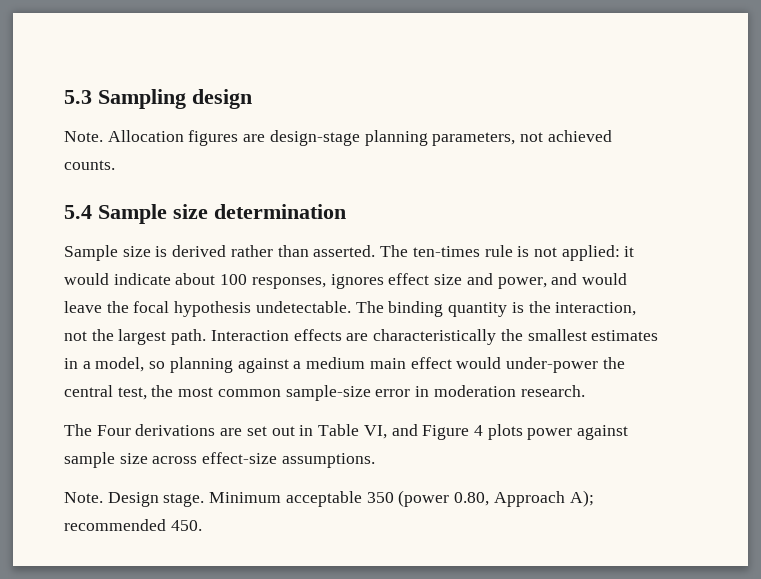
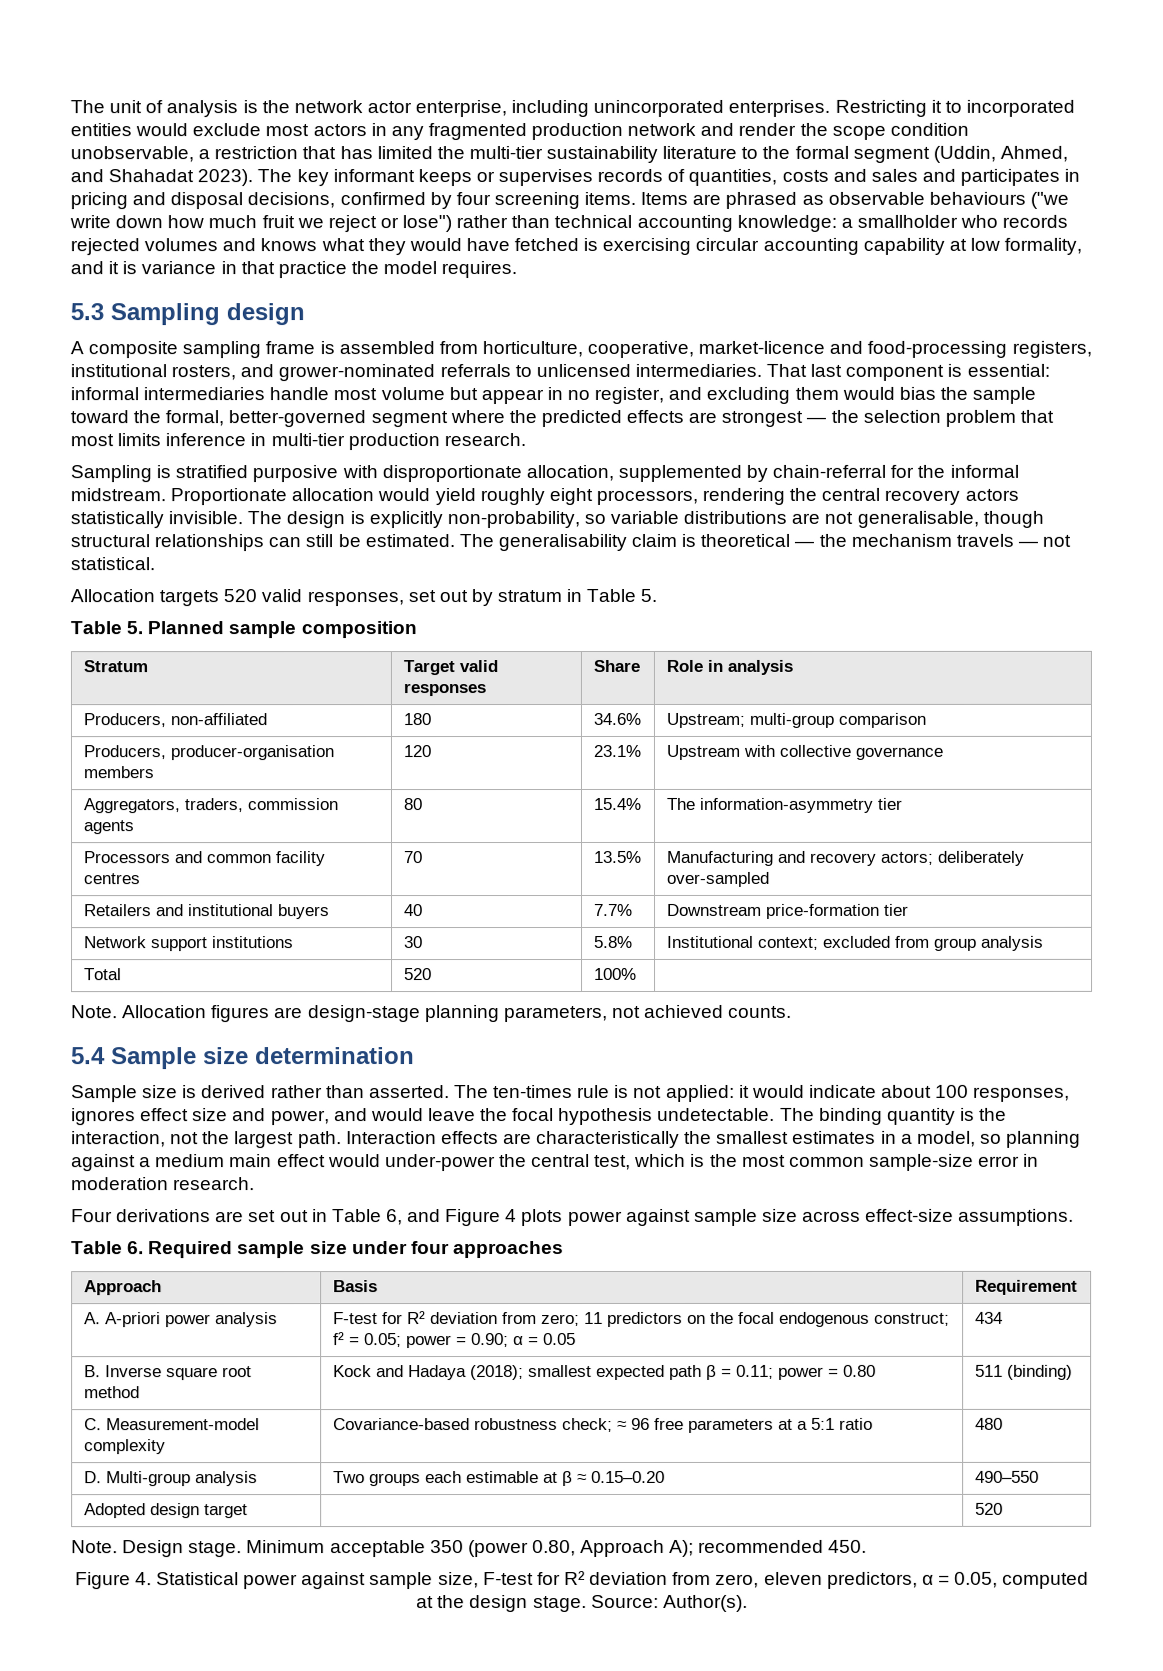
[64,89,252,109] 5.3 Sampling design -> [70,99,1075,118] [70,122,969,141] [70,145,1068,164] [70,168,1081,187] [70,191,1069,210] [69,214,1069,233] [70,237,1083,256] [70,261,518,279] [70,303,305,326] [70,340,1092,359] [70,363,1050,382] [70,386,1037,405] [70,409,1054,428] [70,433,526,451] [70,464,1019,483] [70,487,1019,506] [70,510,1044,529] [70,533,1072,552] [70,557,155,571] [70,588,658,607] [70,621,417,639] [82,660,148,673] [402,660,498,676] [402,683,486,697] [592,659,640,672] [665,659,793,675] [82,713,267,728] [402,713,431,726] [592,712,641,725] [665,712,926,728] [82,745,334,761] [82,766,154,779] [402,745,431,758] [592,744,641,757] [665,744,943,760] [82,798,338,814] [82,820,134,835] [402,798,422,811] [592,797,641,810] [665,797,902,813] [83,851,326,867] [83,873,141,885] [403,851,423,864] [593,850,642,863] [666,850,1025,866] [666,871,770,887] [83,904,330,920] [403,904,423,917] [593,903,633,916] [666,903,909,919] [83,936,294,952] [403,936,423,949] [593,935,633,948] [666,935,1044,951] [83,968,122,981] [403,968,432,981] [593,967,637,980] The unit of analysis is the network actor enterprise, including unincorporated enterprises. Restricting it to incorporated entities would exclude most actors in any fragmented production network and render the scope condition unobservable, a restriction that has limited the multi-tier sustainability literature to the formal segment (Uddin, Ahmed, and Shahadat 2023). The key informant keeps or supervises records of quantities, costs and sales and participates in pricing and disposal decisions, confirmed by four screening items. Items are phrased as observable behaviours ("we write down how much fruit we reject or lose") rather than technical accounting knowledge: a smallholder who records rejected volumes and knows what they would have fetched is exercising circular accounting capability at low formality, and it is variance in that practice the model requires. // 5.3 Sampling design // A composite sampling frame is assembled from horticulture, cooperative, market-licence and food-processing registers, institutional rosters, and grower-nominated referrals to unlicensed intermediaries. That last component is essential: informal intermediaries handle most volume but appear in no register, and excluding them would bias the sample toward the formal, better-governed segment where the predicted effects are strongest — the selection problem that most limits inference in multi-tier production research. // Sampling is stratified purposive with disproportionate allocation, supplemented by chain-referral for the informal midstream. Proportionate allocation would yield roughly eight processors, rendering the central recovery actors statistically invisible. The design is explicitly non-probability, so variable distributions are not generalisable, though structural relationships can still be estimated. The generalisability claim is theoretical — the mechanism travels — not statistical. // Allocation targets 520 valid responses, set out by stratum in Table 5. // Table 5. Planned sample composition // Stratum | Target valid responses | Share | Role in analysis // Producers, non-affiliated | 180 | 34.6% | Upstream; multi-group comparison // Producers, producer-organisation members | 120 | 23.1% | Upstream with collective governance // Aggregators, traders, commission agents | 80 | 15.4% | The information-asymmetry tier // Processors and common facility centres | 70 | 13.5% | Manufacturing and recovery actors; deliberately over-sampled // Retailers and institutional buyers | 40 | 7.7% | Downstream price-formation tier // Network support institutions | 30 | 5.8% | Institutional context; excluded from group analysis // Total | 520 | 100% |
(147, 393) none -> [634,1153,706,1167] which is
[64,424,92,436] The -> (256, 1184) none
[363,425,387,439] VI, -> [385,1209,403,1226] 6,
(375, 460) none -> [71,1241,564,1259] [83,1280,162,1296] [332,1280,378,1293] [974,1279,1078,1295] [83,1312,278,1328] [332,1311,950,1327] [332,1332,576,1349] [974,1311,1003,1324] [83,1365,252,1381] [83,1386,140,1399] [332,1364,876,1381] [974,1364,1073,1380] [83,1418,260,1431] [83,1439,166,1455] [332,1417,873,1433] [974,1417,1003,1430] [83,1471,258,1487] [332,1470,665,1487] [974,1470,1039,1483] [83,1503,248,1519] [974,1502,1003,1515] // Table 6. Required sample size under four approaches // Approach | Basis | Requirement // A. A-priori power analysis | F-test for R² deviation from zero; 11 predictors on the focal endogenous construct; f² = 0.05; power = 0.90; α = 0.05 | 434 // B. Inverse square root method | Kock and Hadaya (2018); smallest expected path β = 0.11; power = 0.80 | 511 (binding) // C. Measurement-model complexity | Covariance-based robustness check; ≈ 96 free parameters at a 5:1 ratio | 480 // D. Multi-group analysis | Two groups each estimable at β ≈ 0.15–0.20 | 490–550 // Adopted design target | | 520
(202, 525) none -> [74,1570,1090,1590] [416,1594,748,1613] // Figure 4. Statistical power against sample size, F-test for R² deviation from zero, eleven predictors, α = 0.05, computed at the design stage. Source: Author(s).

